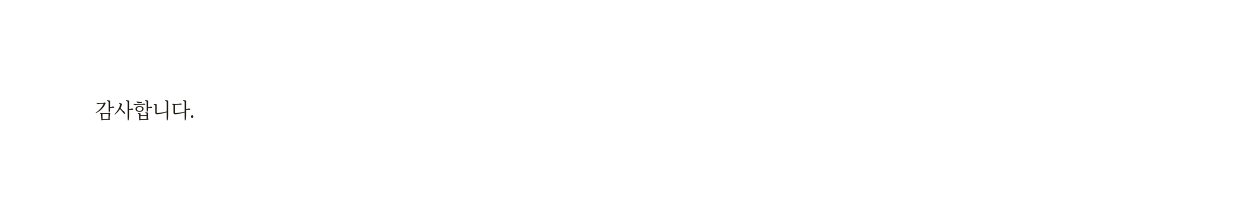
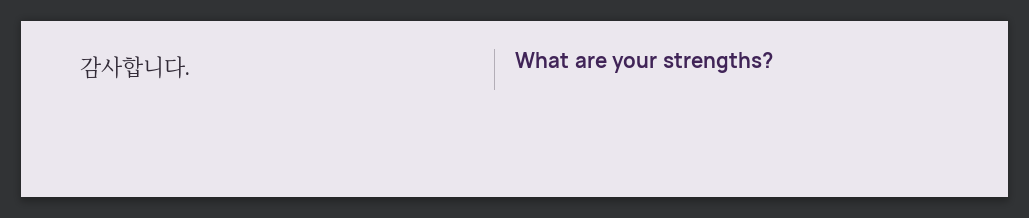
(194, 110) none -> [515,52,773,73] // What are your strengths?

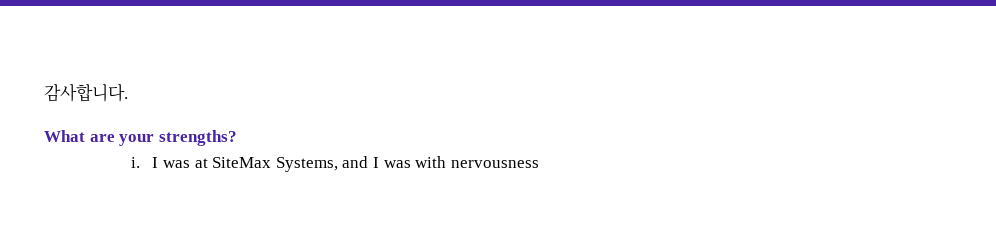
(773, 62) none -> [130,156,539,172] // i. I was at SiteMax Systems, and I was with nervousness

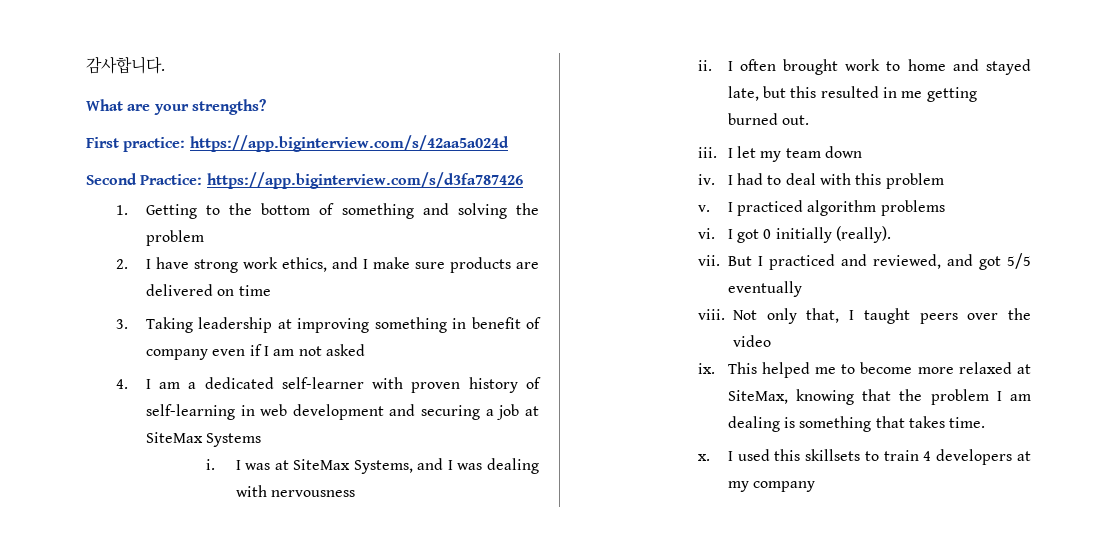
(237, 138) none -> [86,135,509,152] [86,172,523,189] [115,203,539,219] [145,230,204,246] [115,257,539,273] [145,284,271,296] [115,317,541,333] [145,344,365,360] [115,377,541,393] [145,404,539,420] [145,432,262,447] // First practice: https://app.biginterview.com/s/42aa5a024d // Second Practice: https://app.biginterview.com/s/d3fa787426 // 1. Getting to the bottom of something and solving the problem // 2. I have strong work ethics, and I make sure products are delivered on time // 3. Taking leadership at improving something in benefit of company even if I am not asked // 4. I am a dedicated self-learner with proven history of self-learning in web development and securing a job at SiteMax Systems
(411, 164) none -> [487,458,539,474] dealing
(539, 164) none -> [697,59,1031,75] [727,86,977,102] [727,113,810,125] [697,146,863,162] [697,173,944,189] [697,200,945,216] [697,226,892,243] [697,253,1031,270] [727,281,802,297] [697,308,1031,324] [732,335,771,347] [697,362,1031,378] [727,389,1031,405] [727,416,986,432] [697,449,1031,465] [727,481,816,492] // ii. I often brought work to home and stayed late, but this resulted in me getting burned out. // iii. I let my team down // iv. I had to deal with this problem // v. I practiced algorithm problems // vi. I got 0 initially (really). // vii. But I practiced and reviewed, and got 5/5 eventually // viii. Not only that, I taught peers over the video // ix. This helped me to become more relaxed at SiteMax, knowing that the problem I am dealing is something that takes time. // x. I used this skillsets to train 4 developers at my company

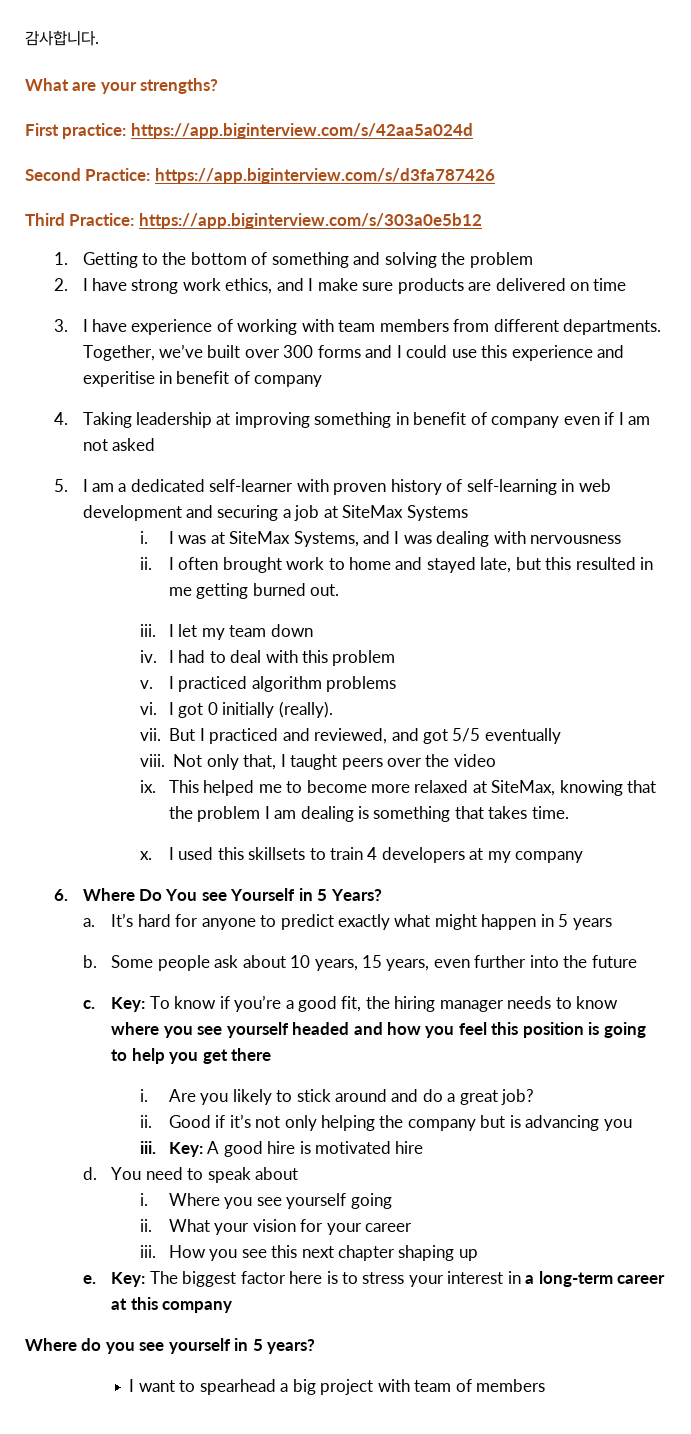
(523, 180) none -> [25,213,482,229] // Third Practice: https://app.biginterview.com/s/303a0e5b12
(128, 324) none -> [82,319,662,335] [82,344,624,361] [82,371,323,387] [53,412,68,425] I have experience of working with team members from different departments. Together, we’ve built over 300 forms and I could use this experience and experitise in benefit of company // 4.
[115,379,128,389] 4. -> [53,479,68,492] 5.
(816, 486) none -> [53,888,382,901] [82,913,612,930] [82,955,637,971] [82,995,619,1012] [111,1022,646,1038] [111,1048,272,1064] [139,1089,535,1105] [139,1114,632,1131] [139,1141,424,1157] [82,1167,299,1183] [139,1193,392,1209] [139,1219,413,1235] [139,1245,478,1261] [82,1271,666,1287] [111,1297,233,1313] [25,1338,316,1354] [129,1379,545,1395] // 6. Where Do You see Yourself in 5 Years? // a. It’s hard for anyone to predict exactly what might happen in 5 years // b. Some people ask about 10 years, 15 years, even further into the future // c. Key: To know if you’re a good fit, the hiring manager needs to know where you see yourself headed and how you feel this position is going to help you get there // i. Are you likely to stick around and do a great job? // ii. Good if it’s not only helping the company but is advancing you // iii. Key: A good hire is motivated hire // d. You need to speak about // i. Where you see yourself going // ii. What your vision for your career // iii. How you see this next chapter shaping up // e. Key: The biggest factor here is to stress your interest in a long-term career at this company // Where do you see yourself in 5 years? // I want to spearhead a big project with team of members

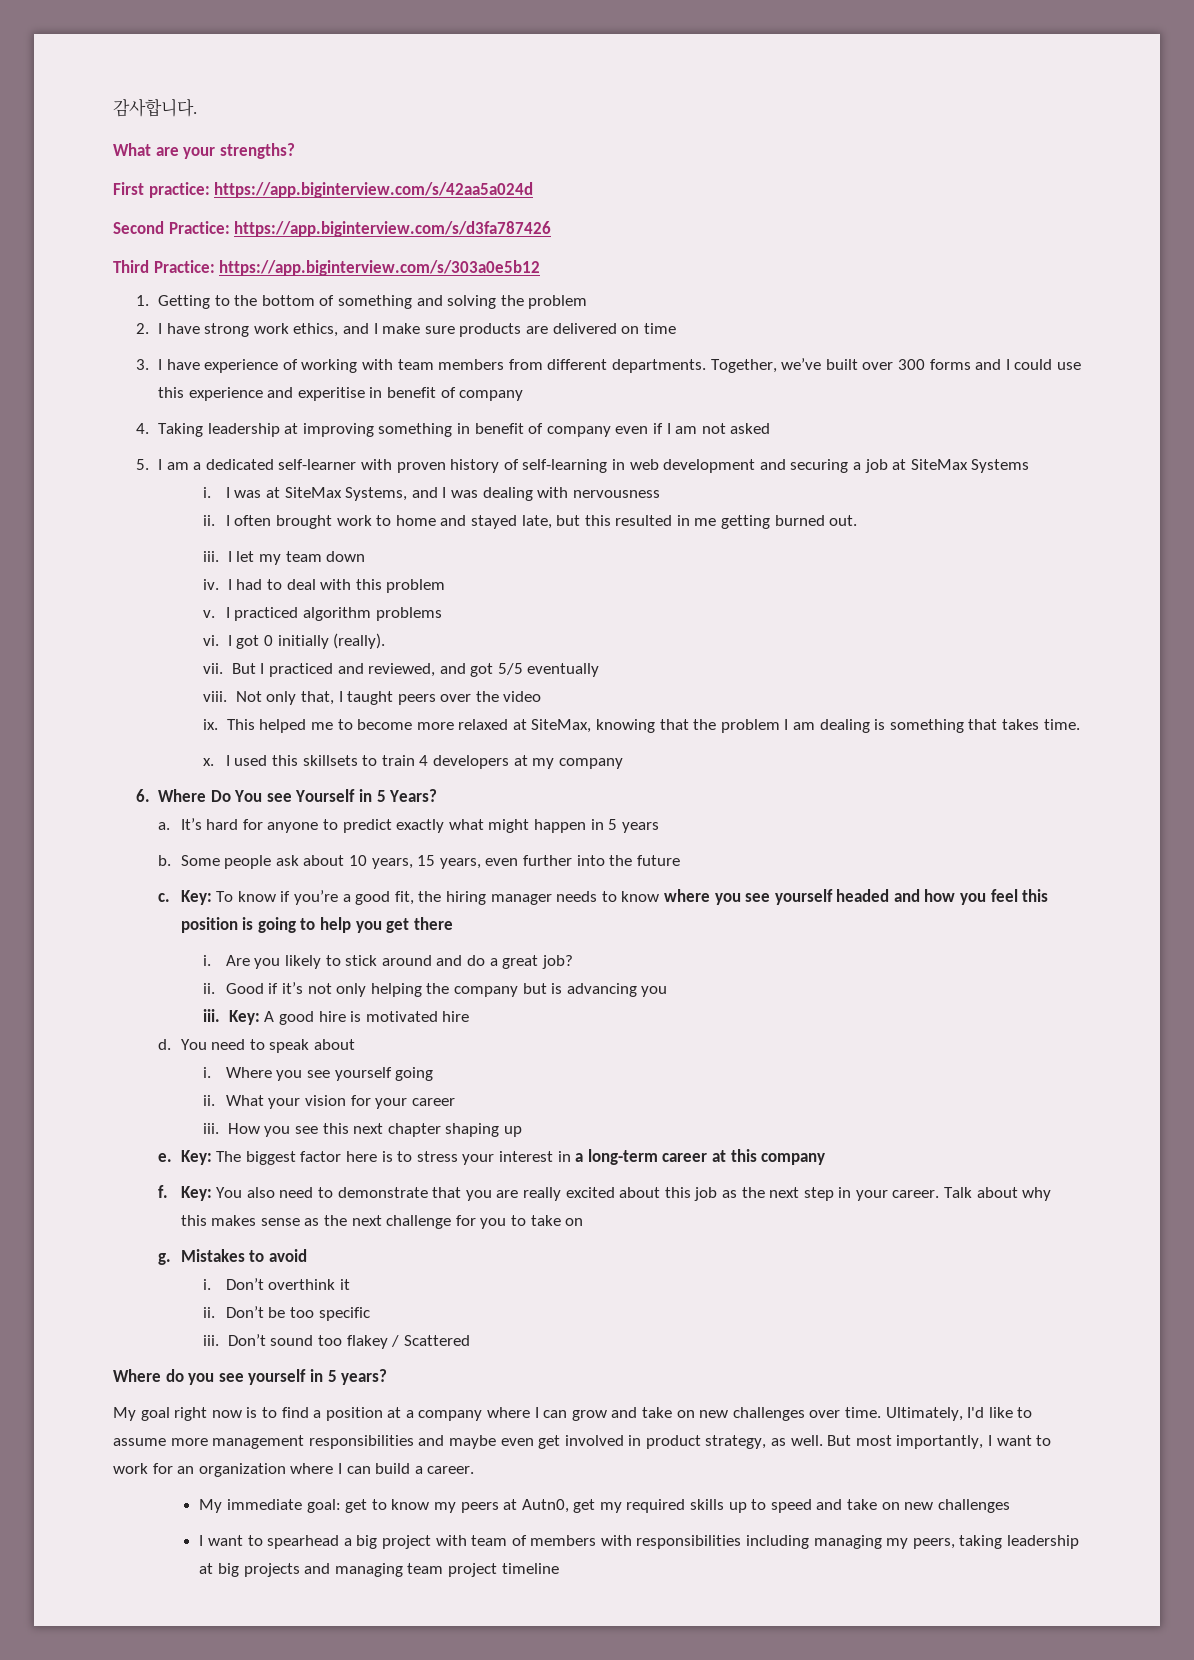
(233, 1307) none -> [158,1185,1052,1201] [180,1215,584,1229] [158,1249,307,1265] [203,1278,350,1290] [203,1306,370,1321] [203,1334,470,1349] // f. Key: You also need to demonstrate that you are really excited about this job as the next step in your career. Talk about why this makes sense as the next challenge for you to take on // g. Mistakes to avoid // i. Don’t overthink it // ii. Don’t be too specific // iii. Don’t sound too flakey / Scattered
(316, 1346) none -> [113,1407,1033,1421] [113,1435,1052,1449] [113,1463,475,1477] [199,1499,1010,1513] // My goal right now is to find a position at a company where I can grow and take on new challenges over time. Ultimately, I'd like to assume more management responsibilities and maybe even get involved in product strategy, as well. But most importantly, I want to work for an organization where I can build a career. // My immediate goal: get to know my peers at Autn0, get my required skills up to speed and take on new challenges
(545, 1385) none -> [600,1535,1079,1549] [199,1563,559,1577] with responsibilities including managing my peers, taking leadership at big projects and managing team project timeline

